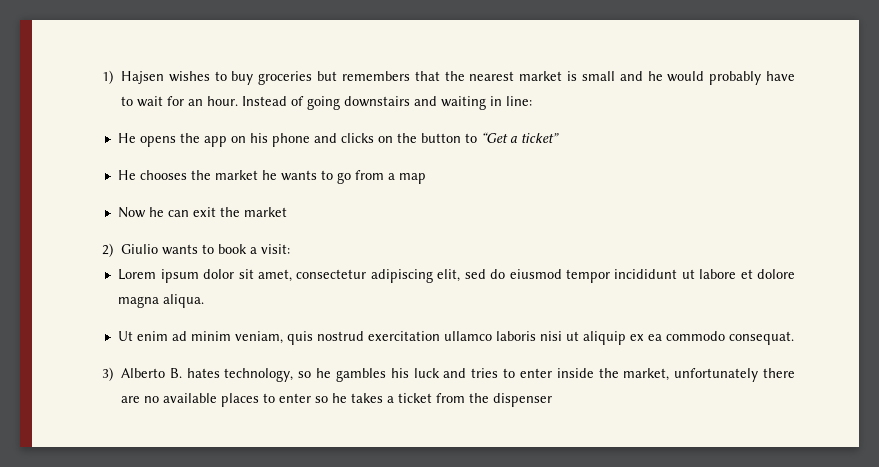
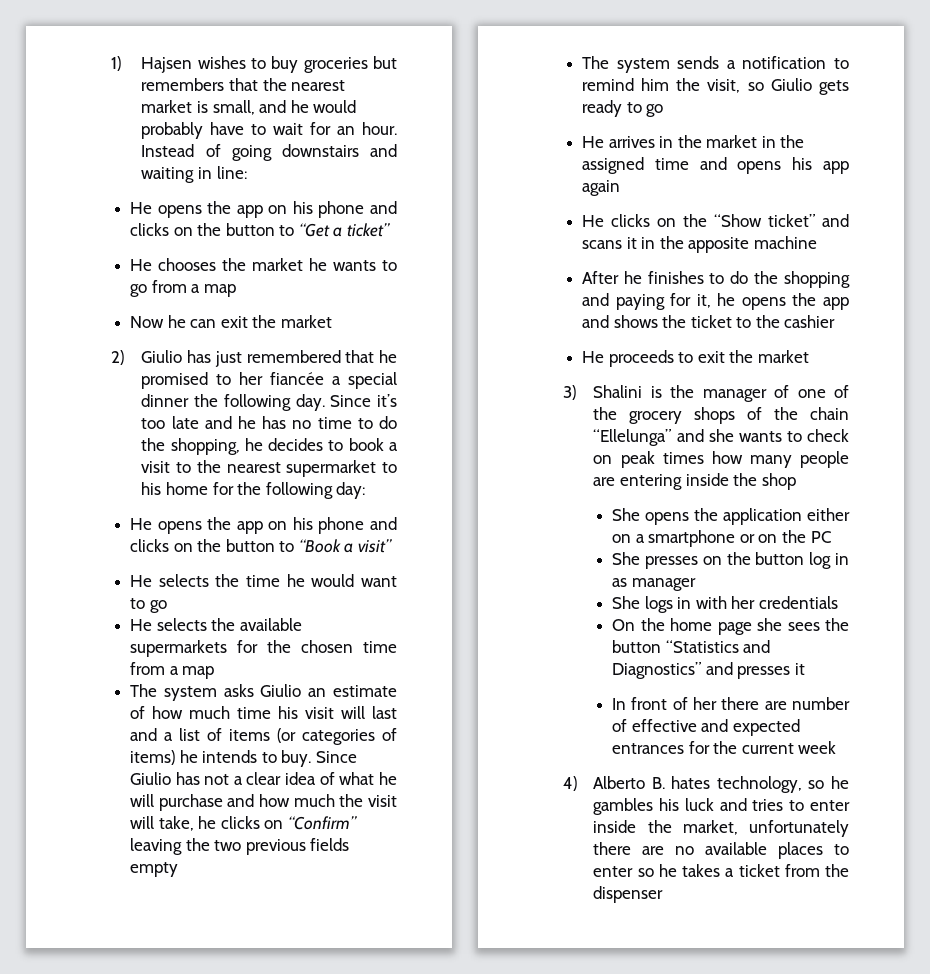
[581,71,615,81] small -> [212,100,255,115] small,
[161,244,290,255] [118,269,795,283] [118,294,205,308] [118,331,795,345] [102,367,114,381] wants to book a visit: // Lorem ipsum dolor sit amet, consectetur adipiscing elit, sed do eiusmod tempor incididunt ut labore et dolore magna aliqua. // Ut enim ad minim veniam, quis nostrud exercitation ullamco laboris nisi ut aliquip ex ea commodo consequat. // 3) -> [187,350,397,367] [141,372,397,389] [141,394,398,411] [141,416,397,429] [141,438,398,455] [141,460,397,477] [141,482,366,499] [129,517,397,534] [129,539,393,553] [129,574,397,587] [129,598,167,613] [129,618,302,631] [129,640,397,657] [129,662,215,679] [129,684,397,701] [129,706,397,719] [129,728,398,745] [129,750,357,767] [129,772,397,785] [129,794,397,811] [129,816,357,831] [129,838,350,855] [129,862,178,877] [581,56,849,73] [581,78,849,95] [581,100,664,117] [581,135,805,148] [581,157,849,174] [581,180,620,196] [581,214,849,227] [581,236,817,253] [581,271,850,288] [581,293,849,310] [581,315,836,328] [581,350,809,367] [563,385,849,402] [593,407,849,424] [593,429,849,446] [593,451,849,468] [593,473,796,490] [612,508,850,525] [612,530,831,547] [612,552,849,569] [612,578,696,591] [612,596,839,613] [612,618,849,635] [612,640,771,653] [612,662,805,679] [612,697,850,710] [612,719,800,736] [612,741,837,754] [563,776,578,791] has just remembered that he promised to her fiancée a special dinner the following day. Since it’s too late and he has no time to do the shopping, he decides to book a visit to the nearest supermarket to his home for the following day: // He opens the app on his phone and clicks on the button to “Book a visit” // He selects the time he would want to go // He selects the available supermarkets for the chosen time from a map // The system asks Giulio an estimate of how much time his visit will last and a list of items (or categories of items) he intends to buy. Since Giulio has not a clear idea of what he will purchase and how much the visit will take, he clicks on “Confirm” leaving the two previous fields empty // The system sends a notification to remind him the visit, so Giulio gets ready to go // He arrives in the market in the assigned time and opens his app again // He clicks on the “Show ticket” and scans it in the apposite machine // After he finishes to do the shopping and paying for it, he opens the app and shows the ticket to the cashier // He proceeds to exit the market // 3) Shalini is the manager of one of the grocery shops of the chain “Ellelunga” and she wants to check on peak times how many people are entering inside the shop // She opens the application either on a smartphone or on the PC // She presses on the button log in as manager // She logs in with her credentials // On the home page she sees the button “Statistics and Diagnostics” and presses it // In front of her there are number of effective and expected entrances for the current week // 4)

